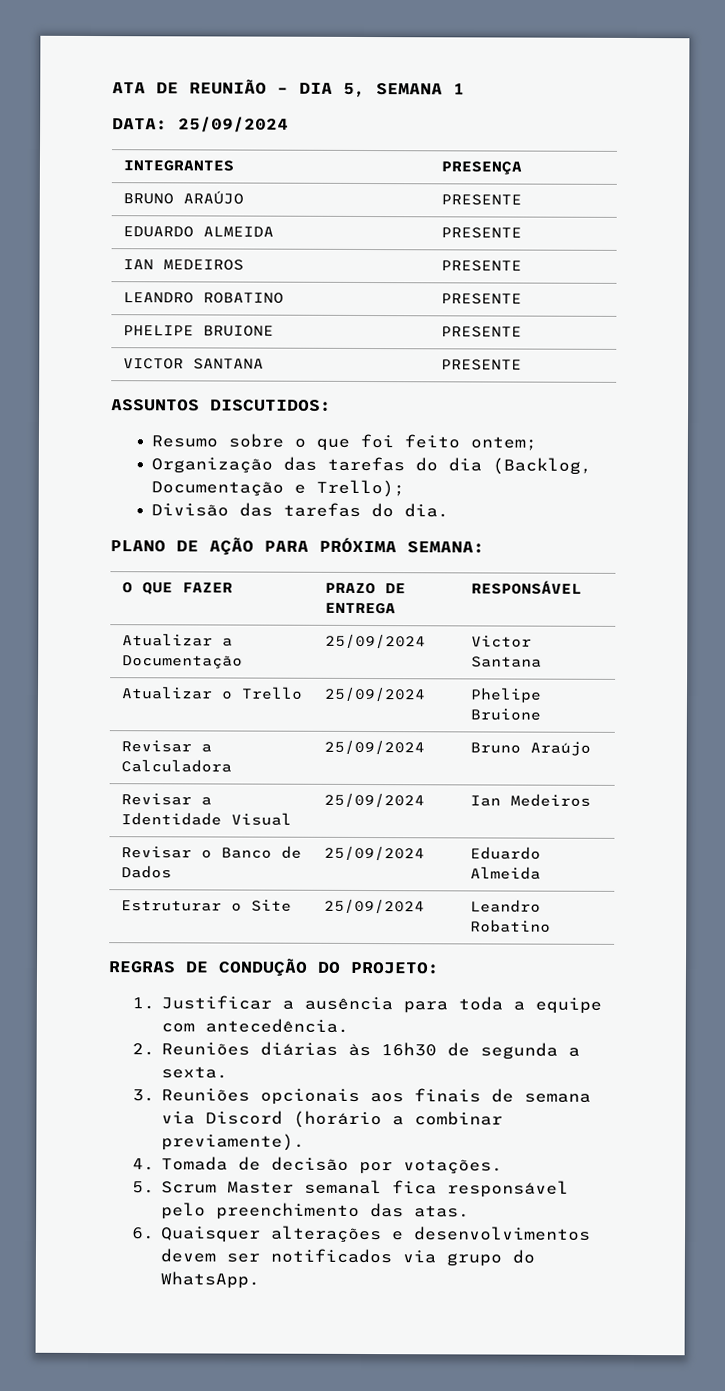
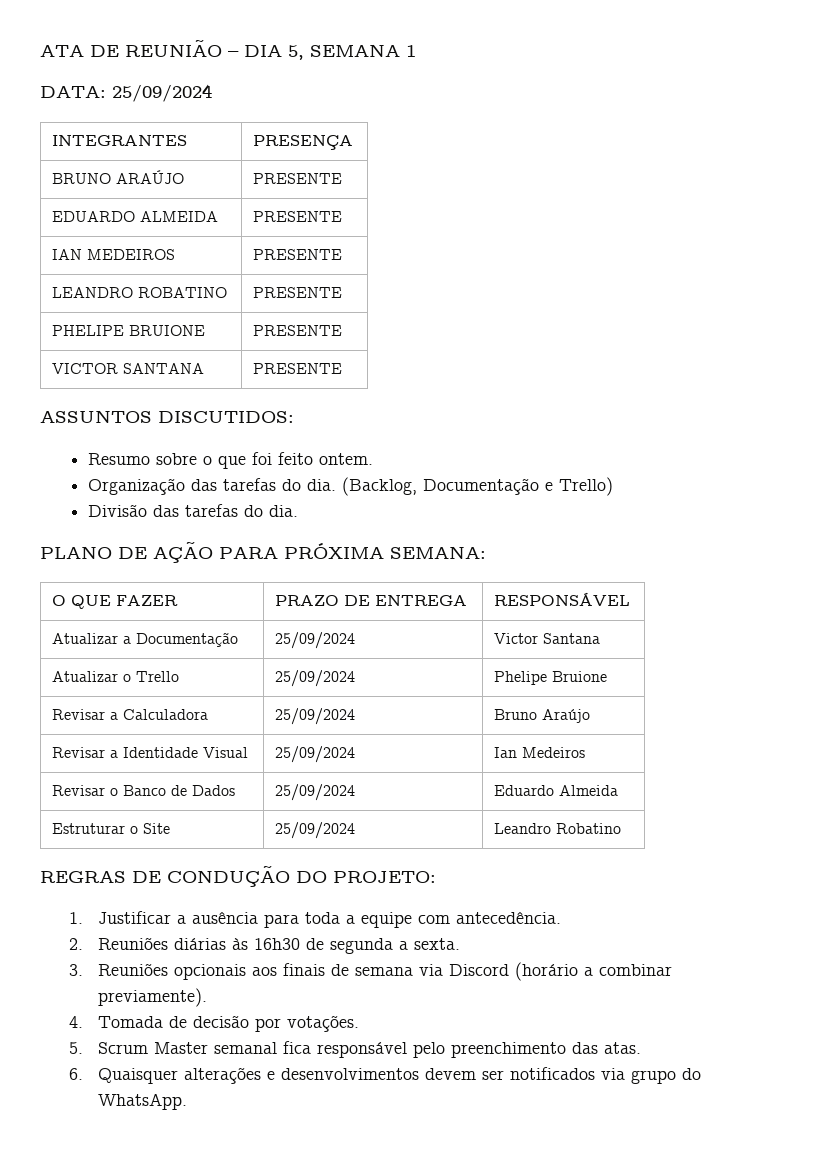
[469,436,537,451] ontem; -> [319,453,374,465] ontem.
[447,457,482,472] dia -> [307,479,337,491] dia.
[315,479,405,498] Trello); -> [559,477,614,496] Trello)

